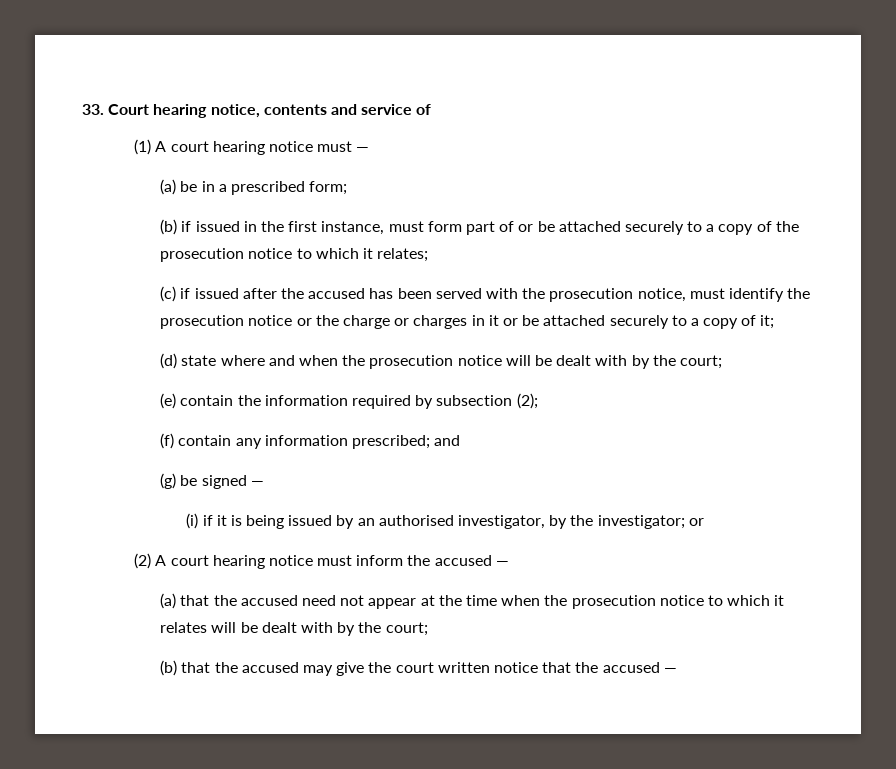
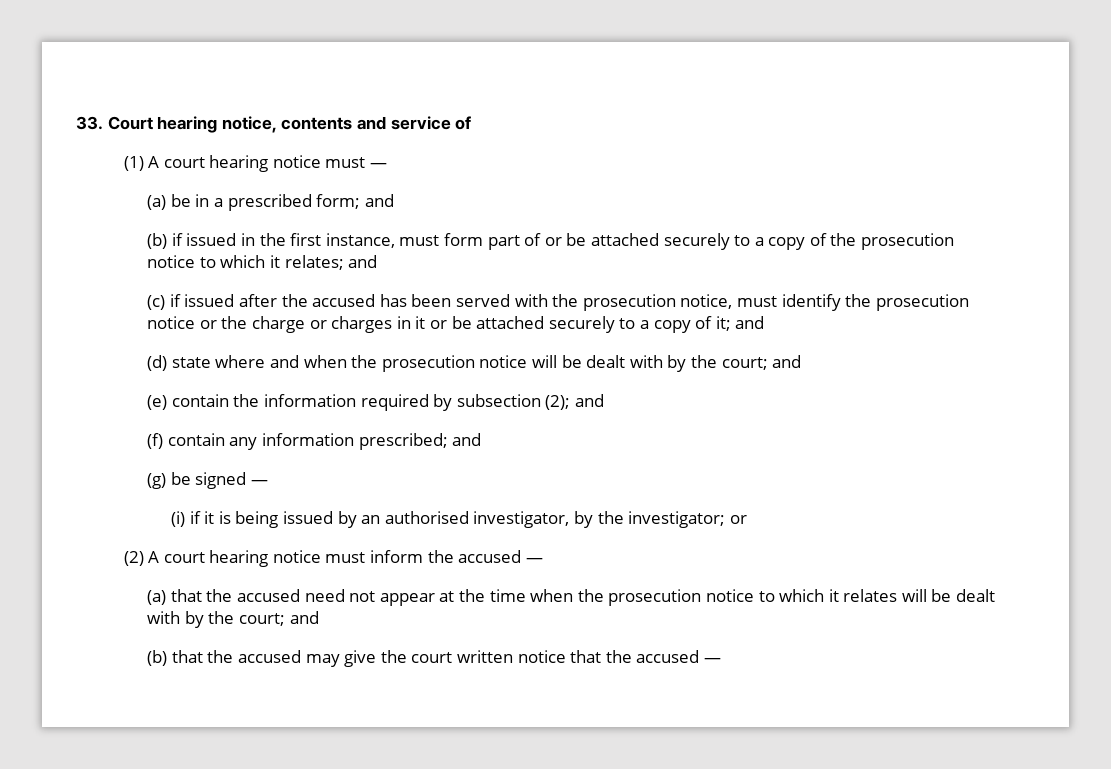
(348, 188) none -> [364,194,394,207] and
(429, 255) none -> [348,255,378,268] and
(775, 322) none -> [735,316,765,329] and
(722, 362) none -> [772,355,802,368] and
(538, 401) none -> [574,394,604,407] and
(428, 629) none -> [289,611,319,624] and

